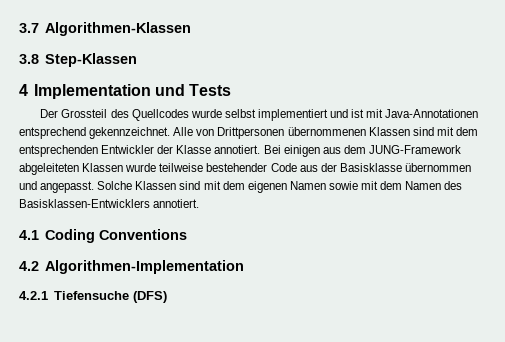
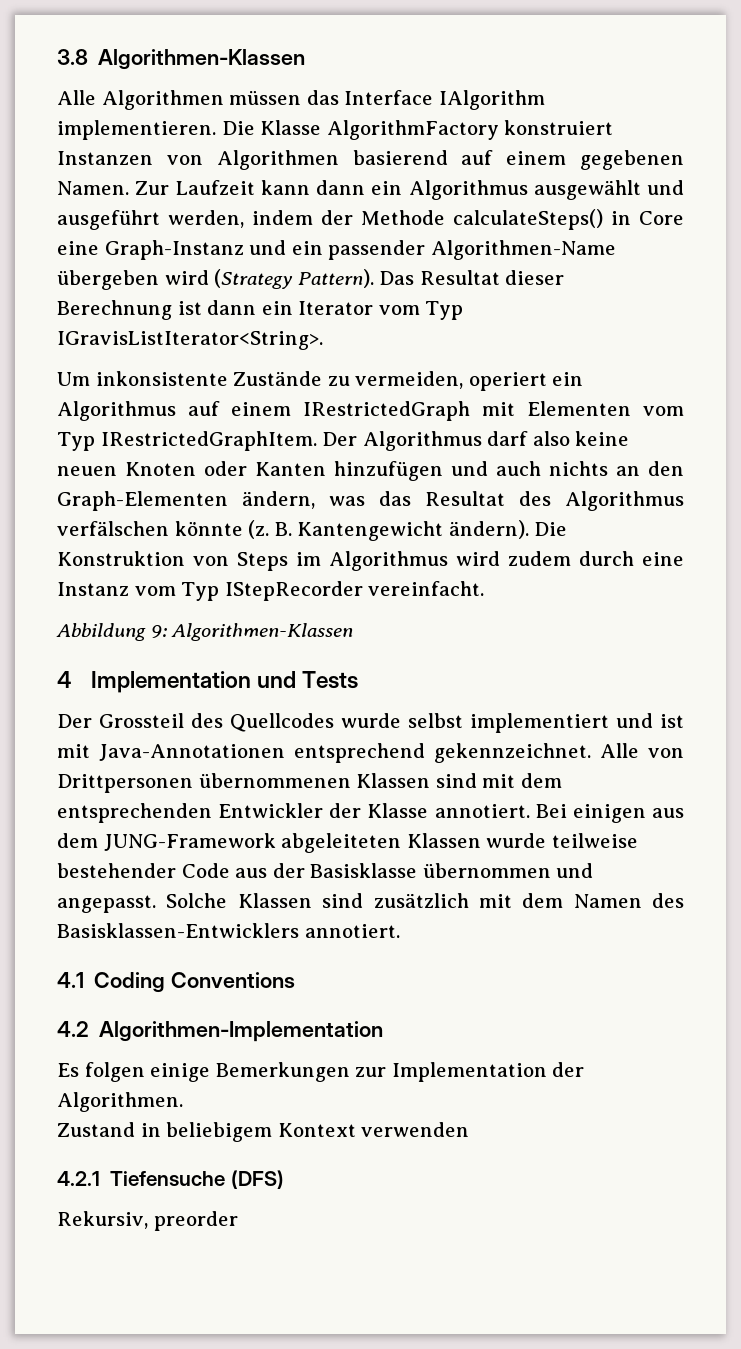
[19,22,191,36] [19,53,137,67] 3.7 Algorithmen-Klassen // 3.8 Step-Klassen -> [57,49,306,70] [57,90,545,110] [57,120,614,140] [57,150,684,170] [57,180,684,200] [57,209,684,230] [57,240,616,260] [57,269,565,290] [57,300,464,320] [57,331,323,350] [57,371,584,391] [57,401,684,421] [57,431,630,451] [57,461,684,481] [57,491,684,511] [57,520,568,541] [57,551,684,571] [57,581,485,601] [56,623,354,641] 3.8 Algorithmen-Klassen // Alle Algorithmen müssen das Interface IAlgorithm implementieren. Die Klasse AlgorithmFactory konstruiert Instanzen von Algorithmen basierend auf einem gegebenen Namen. Zur Laufzeit kann dann ein Algorithmus ausgewählt und ausgeführt werden, indem der Methode calculateSteps() in Core eine Graph-Instanz und ein passender Algorithmen-Name übergeben wird (Strategy Pattern). Das Resultat dieser Berechnung ist dann ein Iterator vom Typ IGravisListIterator<String>. // Um inkonsistente Zustände zu vermeiden, operiert ein Algorithmus auf einem IRestrictedGraph mit Elementen vom Typ IRestrictedGraphItem. Der Algorithmus darf also keine neuen Knoten oder Kanten hinzufügen und auch nichts an den Graph-Elementen ändern, was das Resultat des Algorithmus verfälschen könnte (z. B. Kantengewicht ändern). Die Konstruktion von Steps im Algorithmus wird zudem durch eine Instanz vom Typ IStepRecorder vereinfacht. // Abbildung 9: Algorithmen-Klassen
[203,181,358,193] mit dem eigenen Namen sowie -> [373,893,469,908] zusätzlich
(244, 267) none -> [57,1062,585,1082] [57,1092,183,1112] [57,1122,470,1142] // Es folgen einige Bemerkungen zur Implementation der Algorithmen. // Zustand in beliebigem Kontext verwenden
(167, 297) none -> [57,1211,238,1231] // Rekursiv, preorder

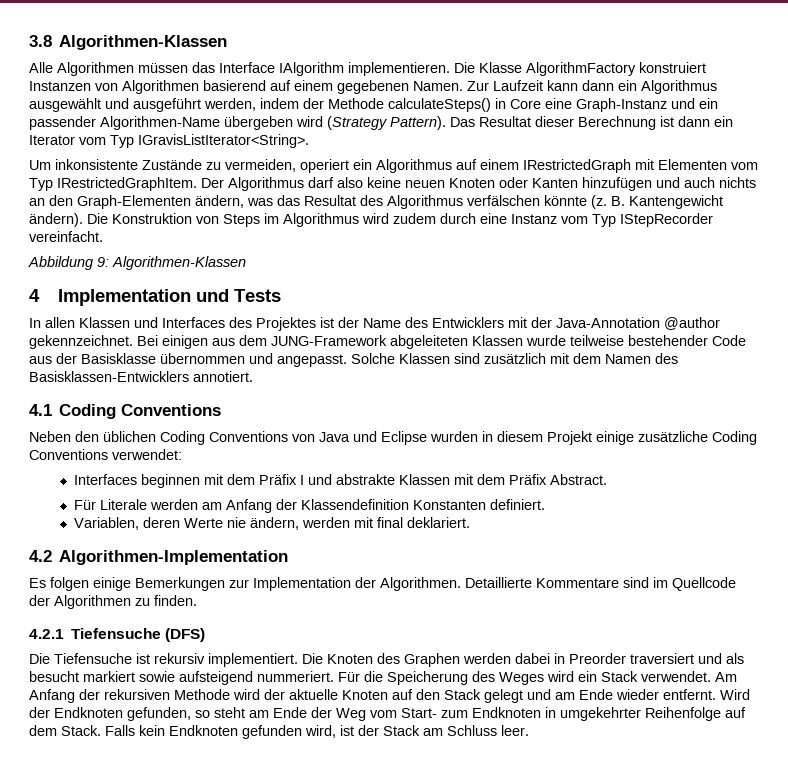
[57,713,684,733] [57,743,684,763] [57,773,562,793] [57,803,530,823] Der Grossteil des Quellcodes wurde selbst implementiert und ist mit Java-Annotationen entsprechend gekennzeichnet. Alle von Drittpersonen übernommenen Klassen sind mit dem entsprechenden Entwickler der Klasse annotiert. -> [29,317,720,331] [29,335,133,349] In allen Klassen und Interfaces des Projektes ist der Name des Entwicklers mit der Java-Annotation @author gekennzeichnet.
(296, 980) none -> [29,431,757,445] [29,449,182,460] [73,474,607,488] [73,499,545,513] [73,517,470,530] // Neben den üblichen Coding Conventions von Java und Eclipse wurden in diesem Projekt einige zusätzliche Coding Conventions verwendet: // Interfaces beginnen mit dem Präfix I und abstrakte Klassen mit dem Präfix Abstract. // Für Literale werden am Anfang der Klassendefinition Konstanten definiert. // Variablen, deren Werte nie ändern, werden mit final deklariert.
[57,1122,470,1142] [57,1170,284,1189] [57,1211,238,1231] // Zustand in beliebigem Kontext verwenden // 4.2.1 Tiefensuche (DFS) // Rekursiv, preorder -> [465,577,736,591] [29,595,197,609] [29,628,206,642] [29,653,744,667] [29,671,737,685] [29,689,750,703] [29,707,746,721] [29,725,529,739] Detaillierte Kommentare sind im Quellcode der Algorithmen zu finden. // 4.2.1 Tiefensuche (DFS) // Die Tiefensuche ist rekursiv implementiert. Die Knoten des Graphen werden dabei in Preorder traversiert und als besucht markiert sowie aufsteigend nummeriert. Für die Speicherung des Weges wird ein Stack verwendet. Am Anfang der rekursiven Methode wird der aktuelle Knoten auf den Stack gelegt und am Ende wieder entfernt. Wird der Endknoten gefunden, so steht am Ende der Weg vom Start- zum Endknoten in umgekehrter Reihenfolge auf dem Stack. Falls kein Endknoten gefunden wird, ist der Stack am Schluss leer.

